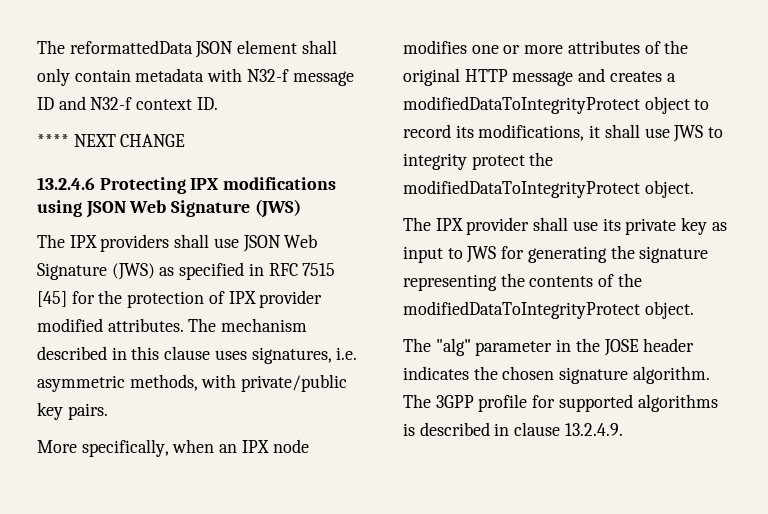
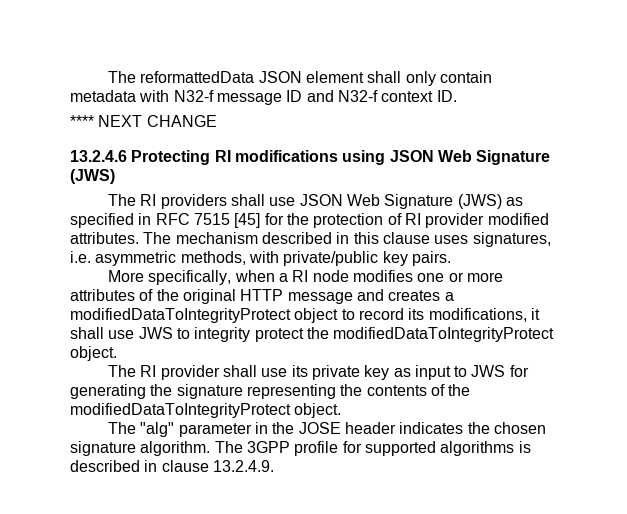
[190,178,220,190] IPX -> [214,150,231,162] RI
[69,235,97,248] IPX -> [140,194,157,206] RI
[228,291,256,304] IPX -> [404,213,421,225] RI
[219,440,269,453] an IPX -> [278,270,309,282] a RI
[435,218,463,231] IPX -> [140,365,157,377] RI

